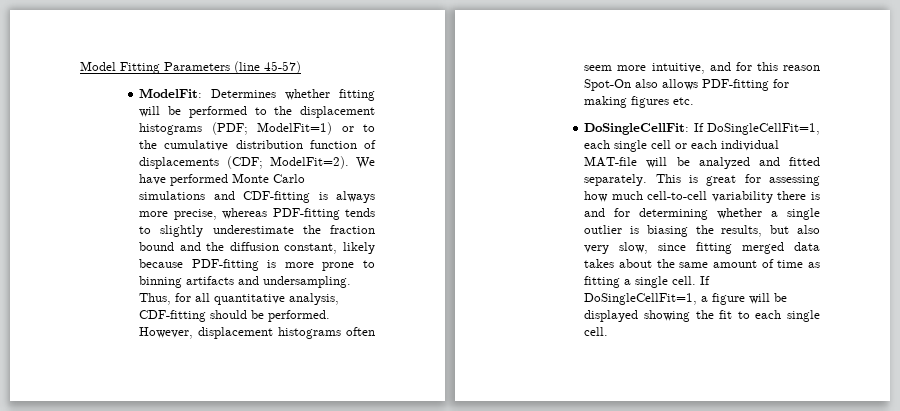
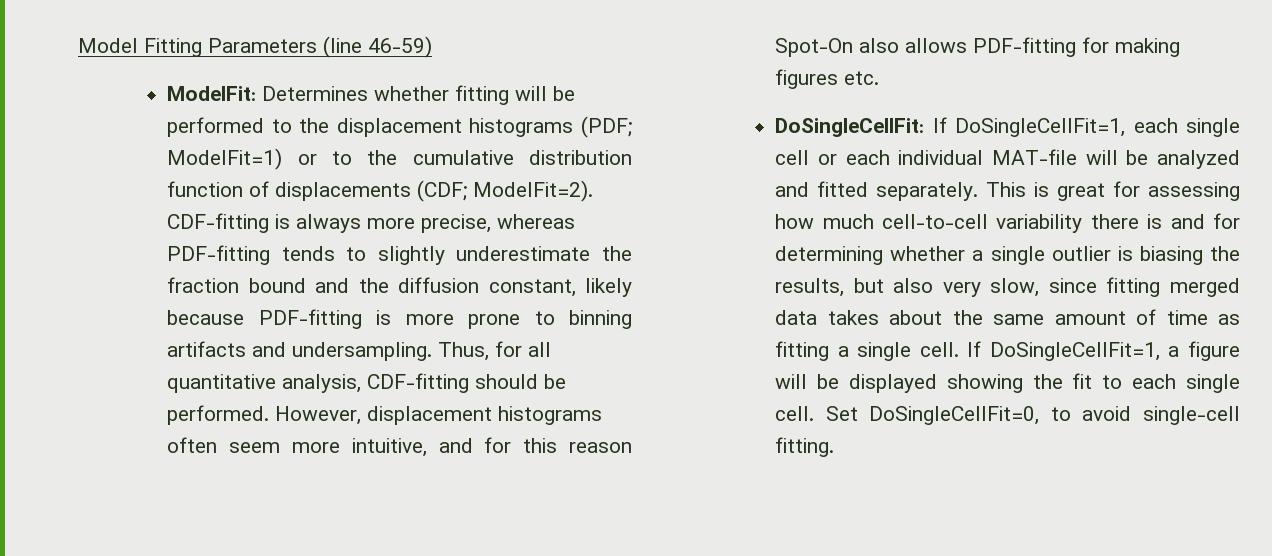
[264,61,301,74] 45-57) -> [368,36,432,58] 46-59)
[356,157,375,169] [139,173,306,186] [139,191,235,200] We have performed Monte Carlo simulations and -> (594, 191) none
(609, 331) none -> [825,406,1240,425] [775,437,835,457] Set DoSingleCellFit=0, to avoid single-cell fitting.

